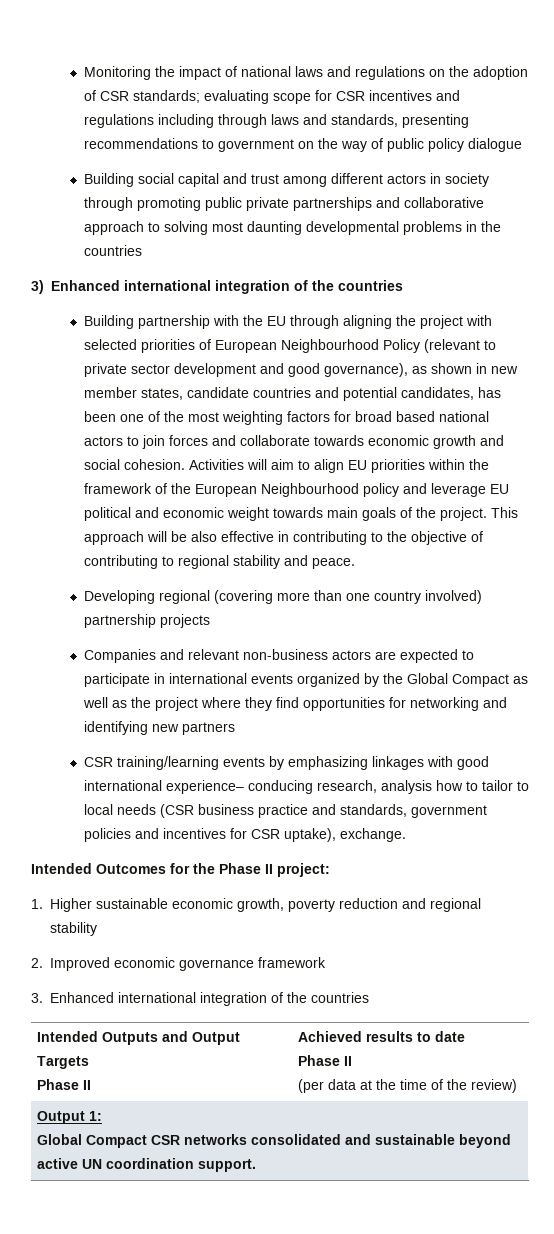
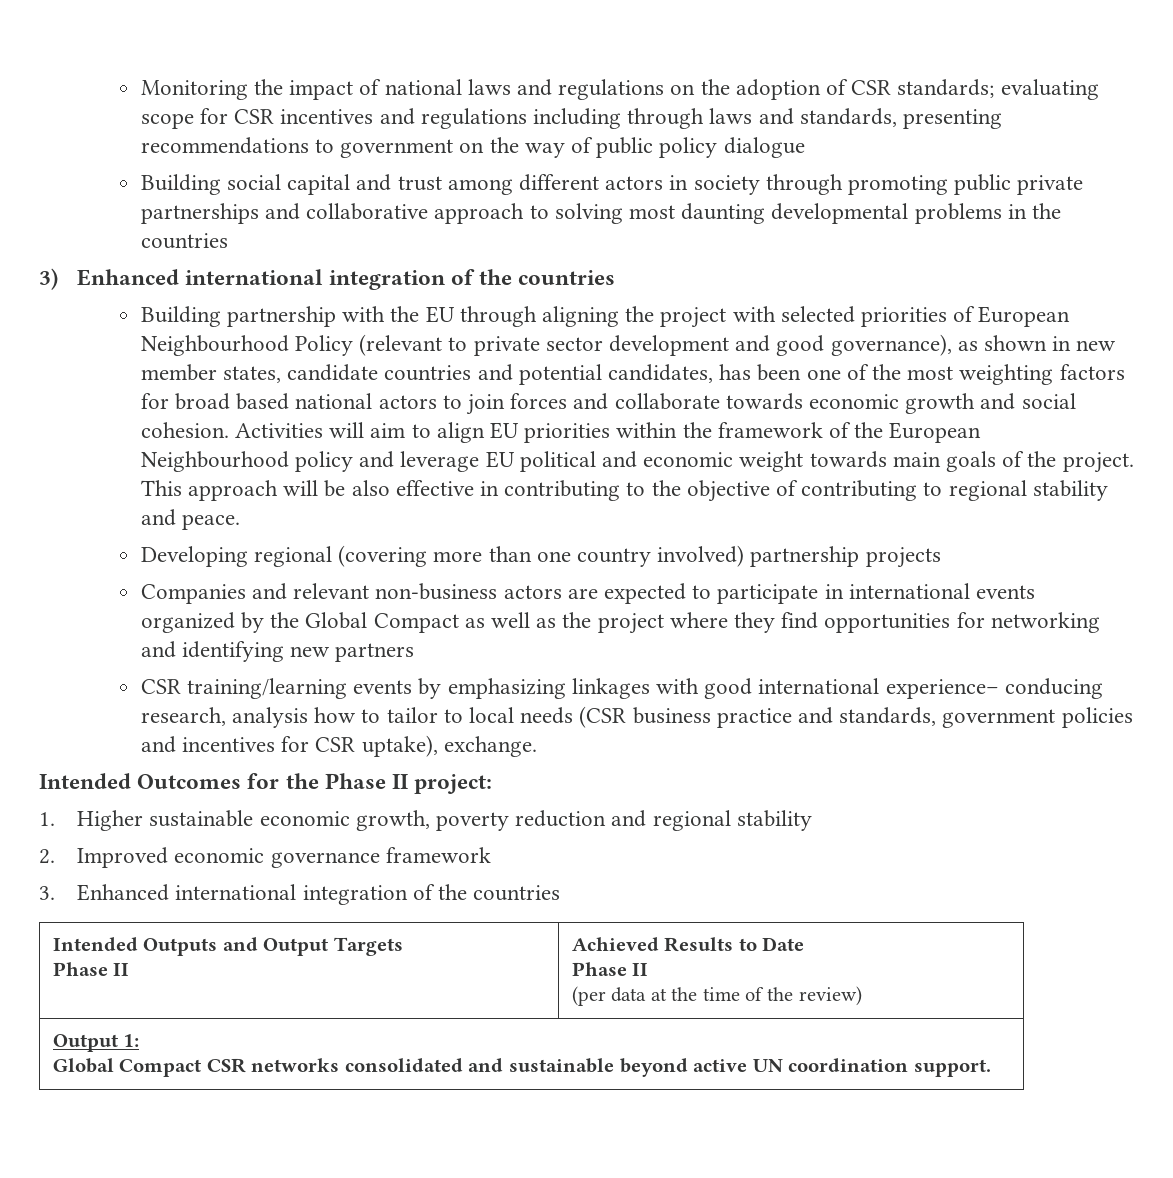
[366,1031,466,1042] results to date -> [664,937,805,952] Results to Date

